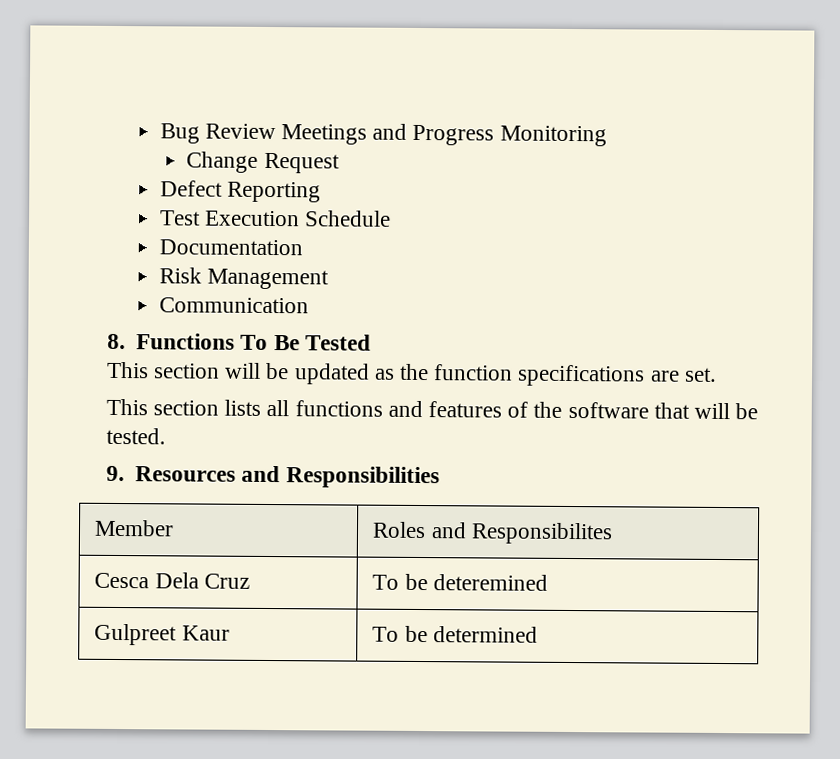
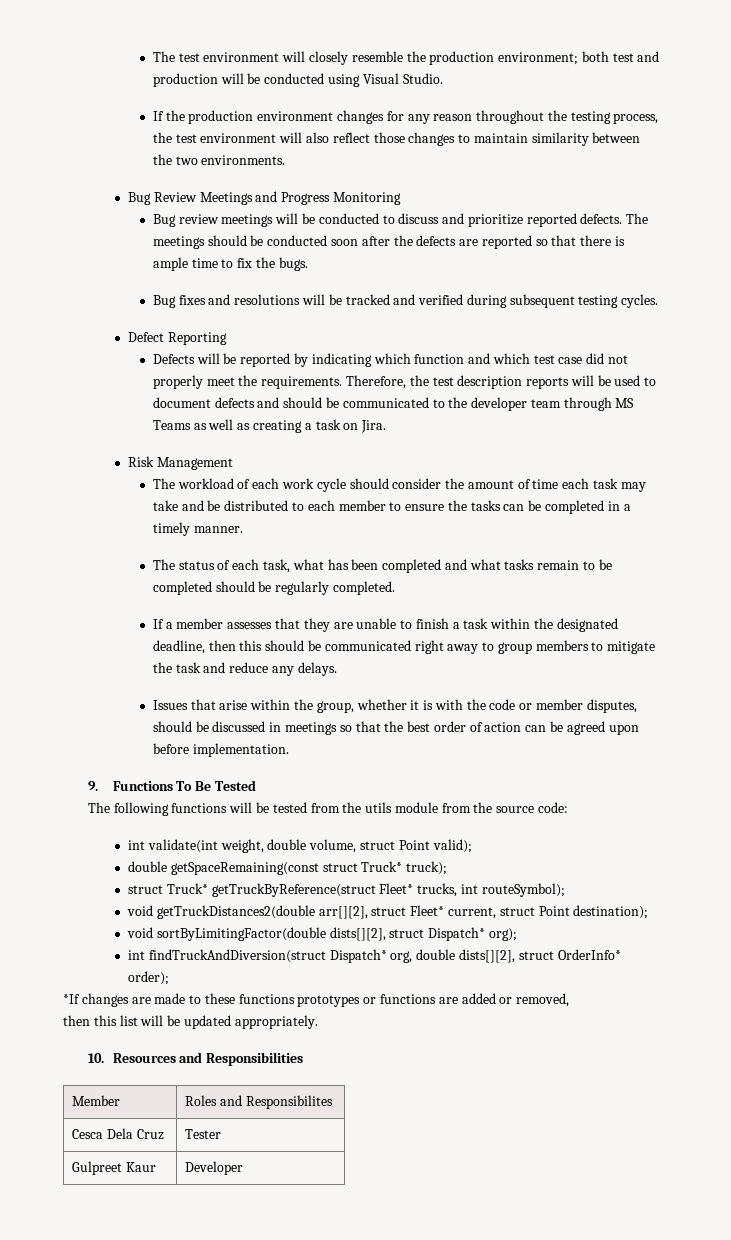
(159, 133) none -> [152,51,660,65] [152,73,443,87] [152,110,659,124] [152,132,641,146] [152,154,286,165] The test environment will closely resemble the production environment; both test and production will be conducted using Visual Studio. // If the production environment changes for any reason throughout the testing process, the test environment will also reflect those changes to maintain similarity between the two environments. //
[186,151,340,174] [159,180,321,203] [159,210,392,227] [158,239,303,256] [158,267,329,290] [158,297,309,314] [106,333,371,351] [106,361,717,387] [105,398,759,420] [105,427,166,445] [105,465,125,482] Change Request // Defect Reporting // Test Execution Schedule // Documentation // Risk Management // Communication // 8. Functions To Be Tested // This section will be updated as the function specifications are set. // This section lists all functions and features of the software that will be tested. // 9. -> [152,213,649,227] [152,235,626,249] [152,257,308,271] [152,294,659,308] [128,332,227,345] [152,353,629,367] [152,375,657,389] [152,397,635,411] [152,419,387,433] [128,456,233,470] [152,478,646,492] [152,500,631,514] [152,522,243,536] [152,559,612,573] [152,581,395,595] [152,618,618,632] [152,640,656,654] [152,662,337,676] [152,699,637,713] [152,721,639,735] [152,743,289,757] [87,780,256,791] [87,802,568,816] [128,839,472,853] [128,861,448,875] [128,883,565,897] [127,905,649,919] [127,927,517,941] [128,949,621,963] [128,971,170,985] [63,993,570,1007] [63,1015,318,1029] [87,1053,104,1063] Bug review meetings will be conducted to discuss and prioritize reported defects. The meetings should be conducted soon after the defects are reported so that there is ample time to fix the bugs. // Bug fixes and resolutions will be tracked and verified during subsequent testing cycles. // Defect Reporting // Defects will be reported by indicating which function and which test case did not properly meet the requirements. Therefore, the test description reports will be used to document defects and should be communicated to the developer team through MS Teams as well as creating a task on Jira. // Risk Management // The workload of each work cycle should consider the amount of time each task may take and be distributed to each member to ensure the tasks can be completed in a timely manner. // The status of each task, what has been completed and what tasks remain to be completed should be regularly completed. // If a member assesses that they are unable to finish a task within the designated deadline, then this should be communicated right away to group members to mitigate the task and reduce any delays. // Issues that arise within the group, whether it is with the code or member disputes, should be discussed in meetings so that the best order of action can be agreed upon before implementation. // 9. Functions To Be Tested // The following functions will be tested from the utils module from the source code: // int validate(int weight, double volume, struct Point valid); // double getSpaceRemaining(const struct Truck* truck); // struct Truck* getTruckByReference(struct Fleet* trucks, int routeSymbol); // void getTruckDistances2(double arr[][2], struct Fleet* current, struct Point destination); // void sortByLimitingFactor(double dists[][2], struct Dispatch* org); // int findTruckAndDiversion(struct Dispatch* org, double dists[][2], struct OrderInfo* order); // *If changes are made to these functions prototypes or functions are added or removed, // then this list will be updated appropriately. // 10.
[372,573,548,591] To be deteremined -> [185,1129,222,1139] Tester
[372,625,538,643] To be determined -> [185,1161,244,1175] Developer

